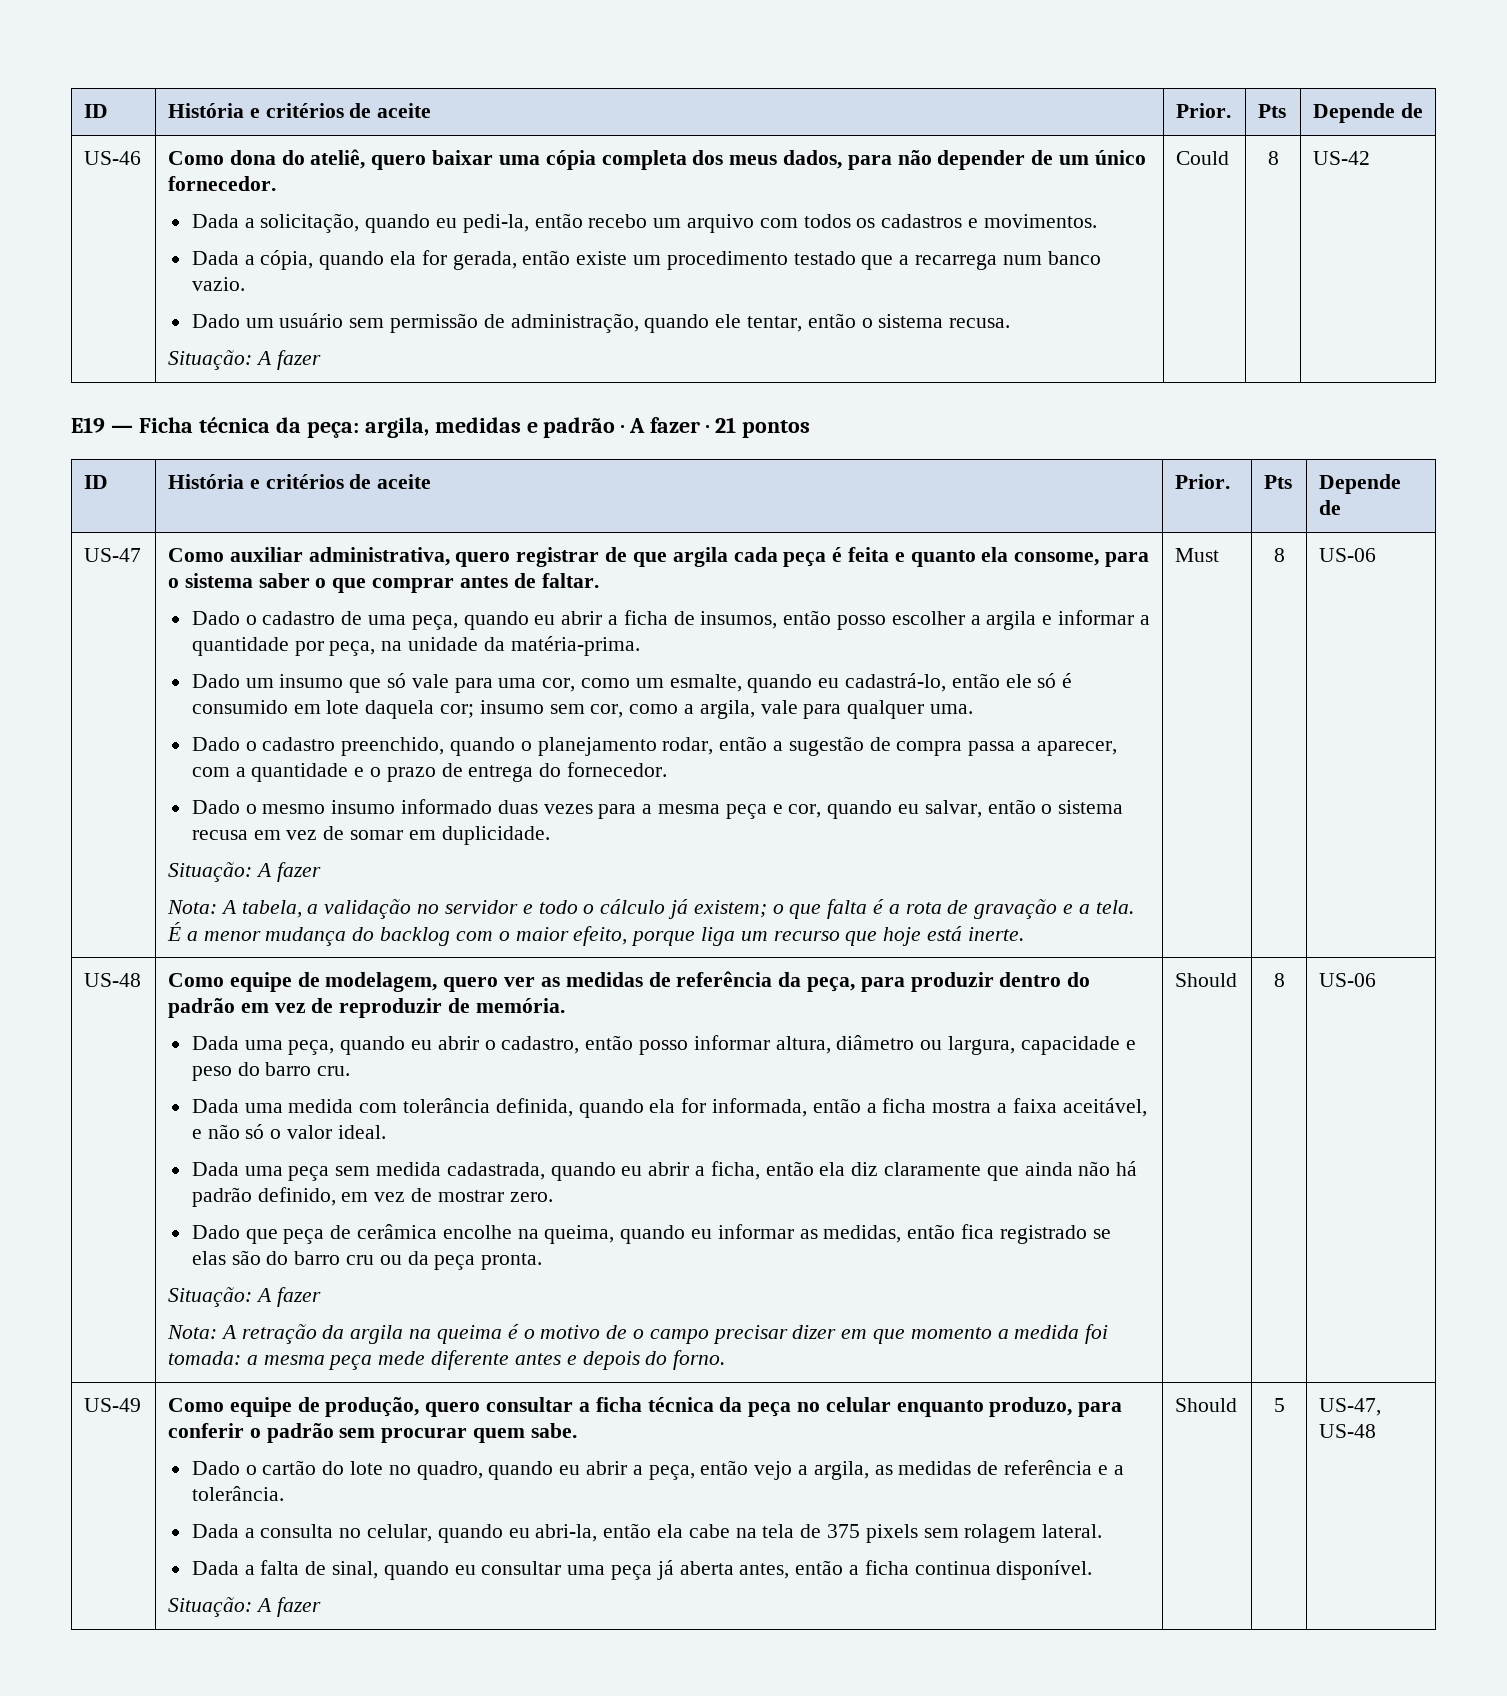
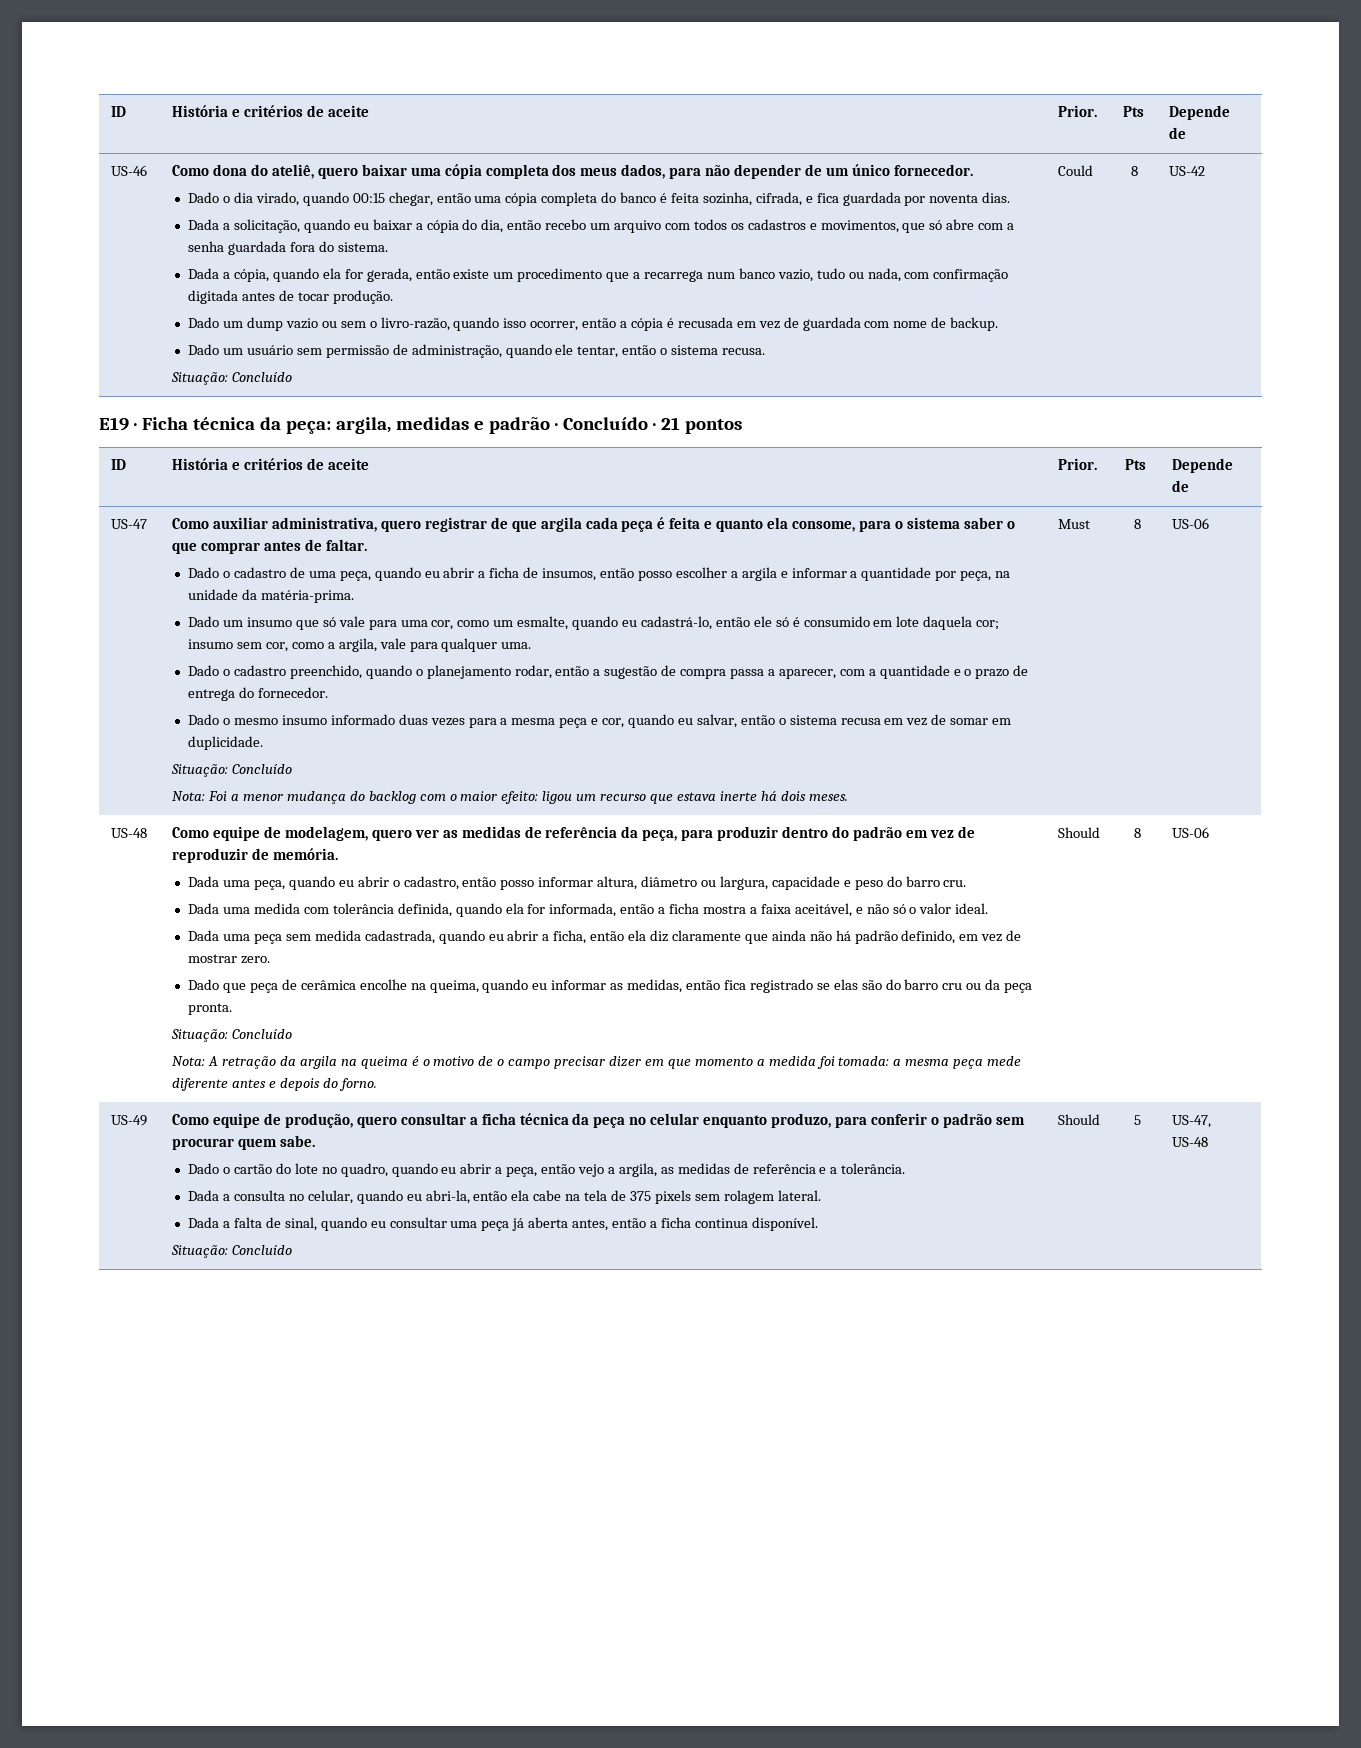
(277, 183) none -> [188,192,1011,206] // Dado o dia virado, quando 00:15 chegar, então uma cópia completa do banco é feita sozinha, cifrada, e fica guardada por noventa dias.
[462,214,529,233] pedi-la, -> [372,219,504,233] baixar a cópia do dia,
[983,214,1097,228] movimentos. -> [820,219,1015,233] [188,241,388,255] movimentos, que só abre com a senha guardada fora do sistema.
[793,251,856,265] testado -> (603, 275) none
[191,277,245,291] vazio. -> [777,268,1009,282] [188,290,393,304] [188,317,999,331] vazio, tudo ou nada, com confirmação digitada antes de tocar produção. // Dado um dump vazio ou sem o livro-razão, quando isso ocorrer, então a cópia é recusada em vez de guardada com nome de backup.
[255,350,321,370] A fazer -> [232,372,293,382] Concluído
[110,425,133,433] — -> [133,423,137,430] ·
[629,417,701,433] A fazer -> [562,417,648,430] Concluído
[255,862,321,882] [167,899,1134,919] [167,922,182,941] A fazer // Nota: A tabela, a validação no servidor e todo o cálculo já existem; o que falta é a rota de gravação e a tela. É -> [232,764,293,774] [172,791,228,801] Concluído // Nota: Foi
[573,926,1024,946] efeito, porque liga um recurso que hoje está inerte. -> [501,791,848,804] efeito: ligou um recurso que estava inerte há dois meses.
[255,1287,321,1307] A fazer -> [232,1029,293,1039] Concluído
[255,1597,321,1617] A fazer -> [232,1245,293,1255] Concluído

